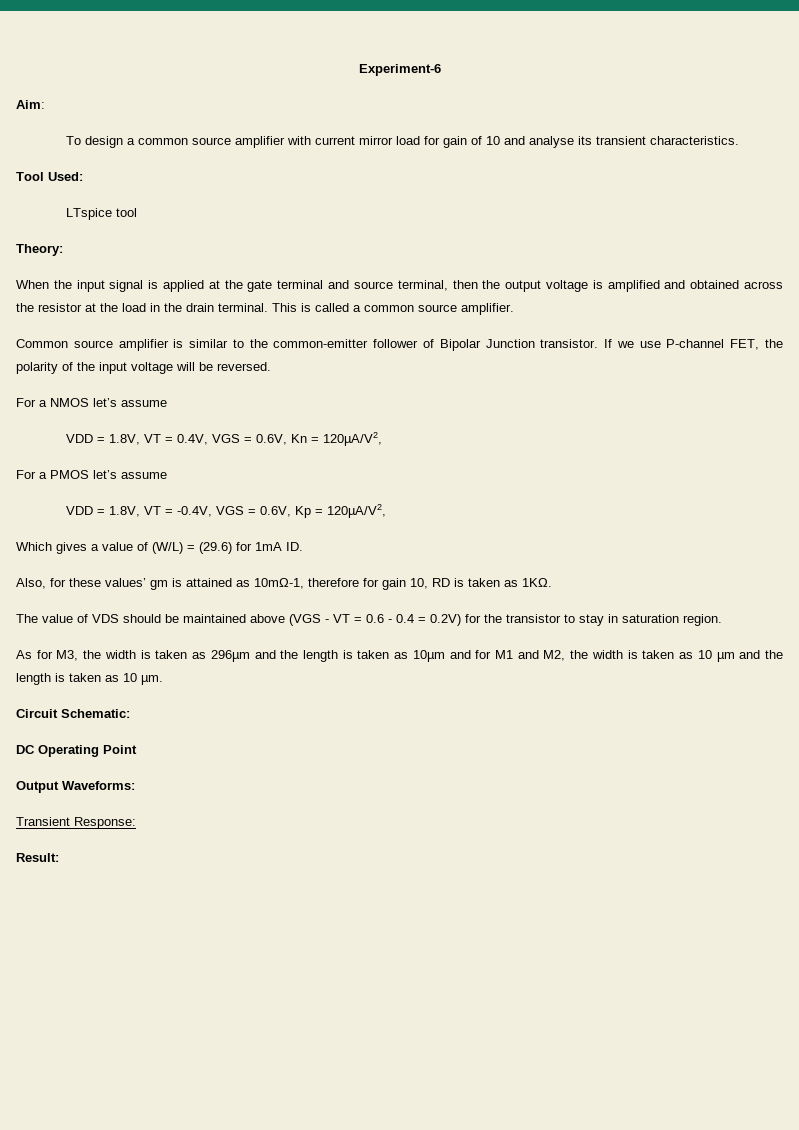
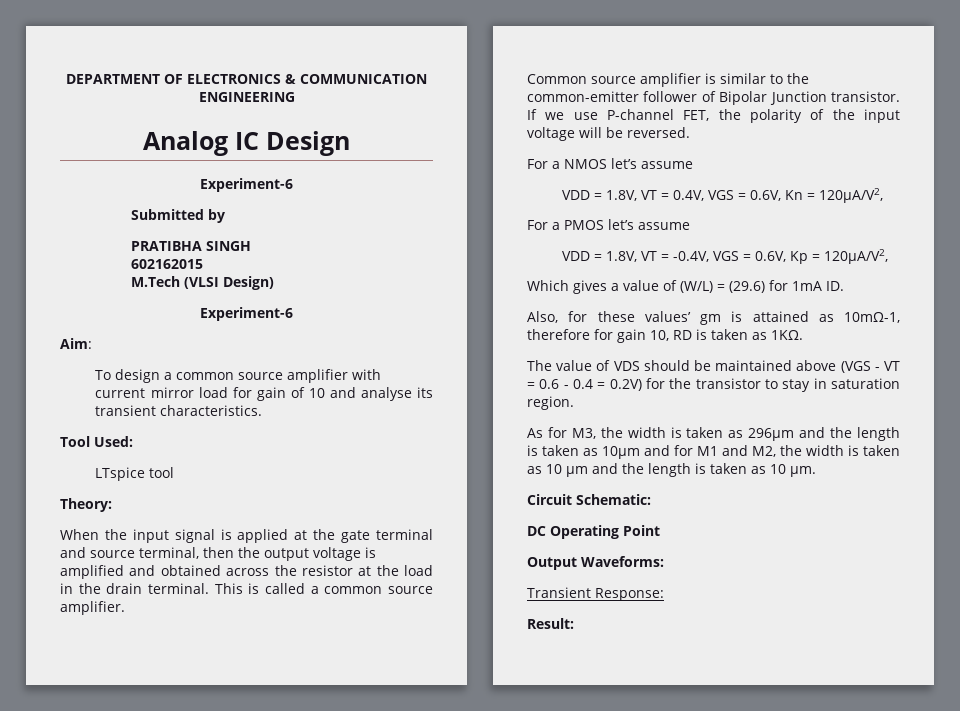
(358, 70) none -> [66,74,428,84] [198,92,295,102] [143,131,350,156] [200,178,293,192] [130,209,225,223] [130,241,251,251] [130,259,203,269] [130,276,274,290] DEPARTMENT OF ELECTRONICS & COMMUNICATION ENGINEERING // Analog IC Design // Experiment-6 // Submitted by // PRATIBHA SINGH // 602162015 // M.Tech (VLSI Design) //

